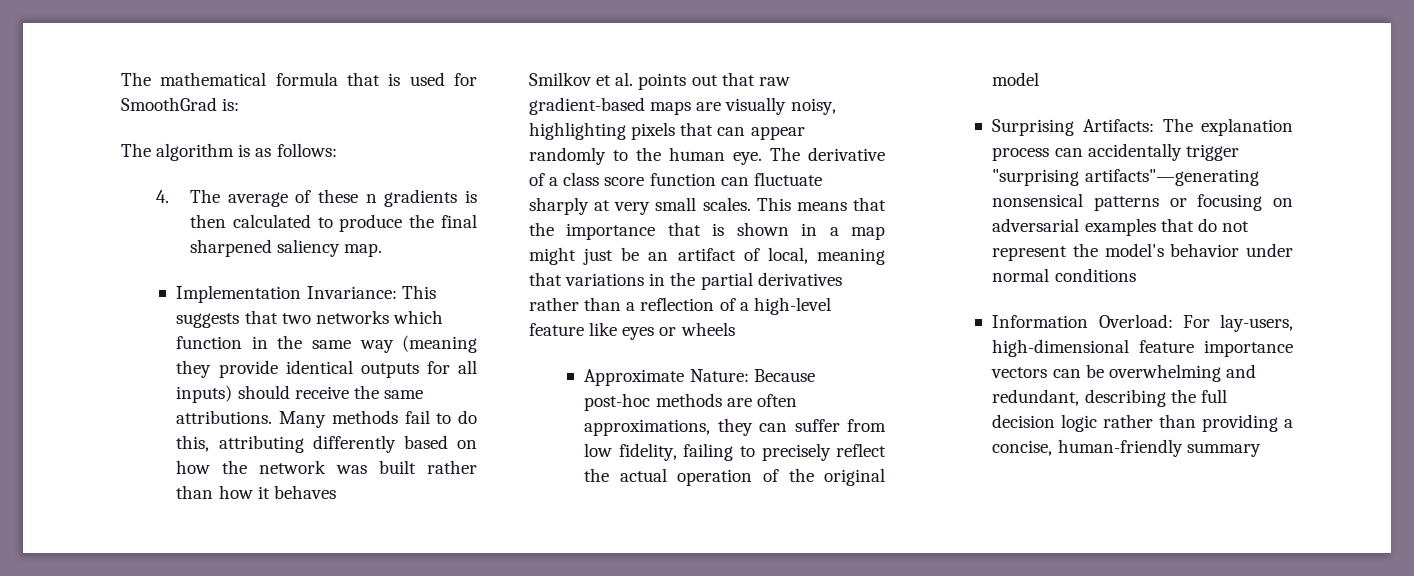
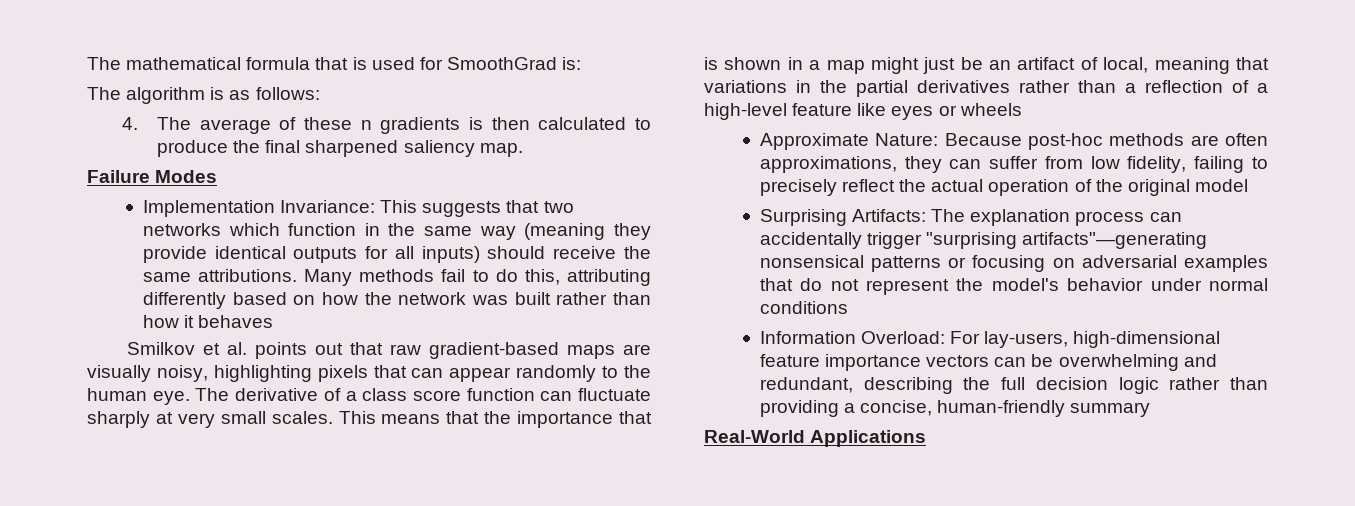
(383, 250) none -> [87,170,218,183] // Failure Modes
(1261, 450) none -> [704,430,927,447] // Real-World Applications

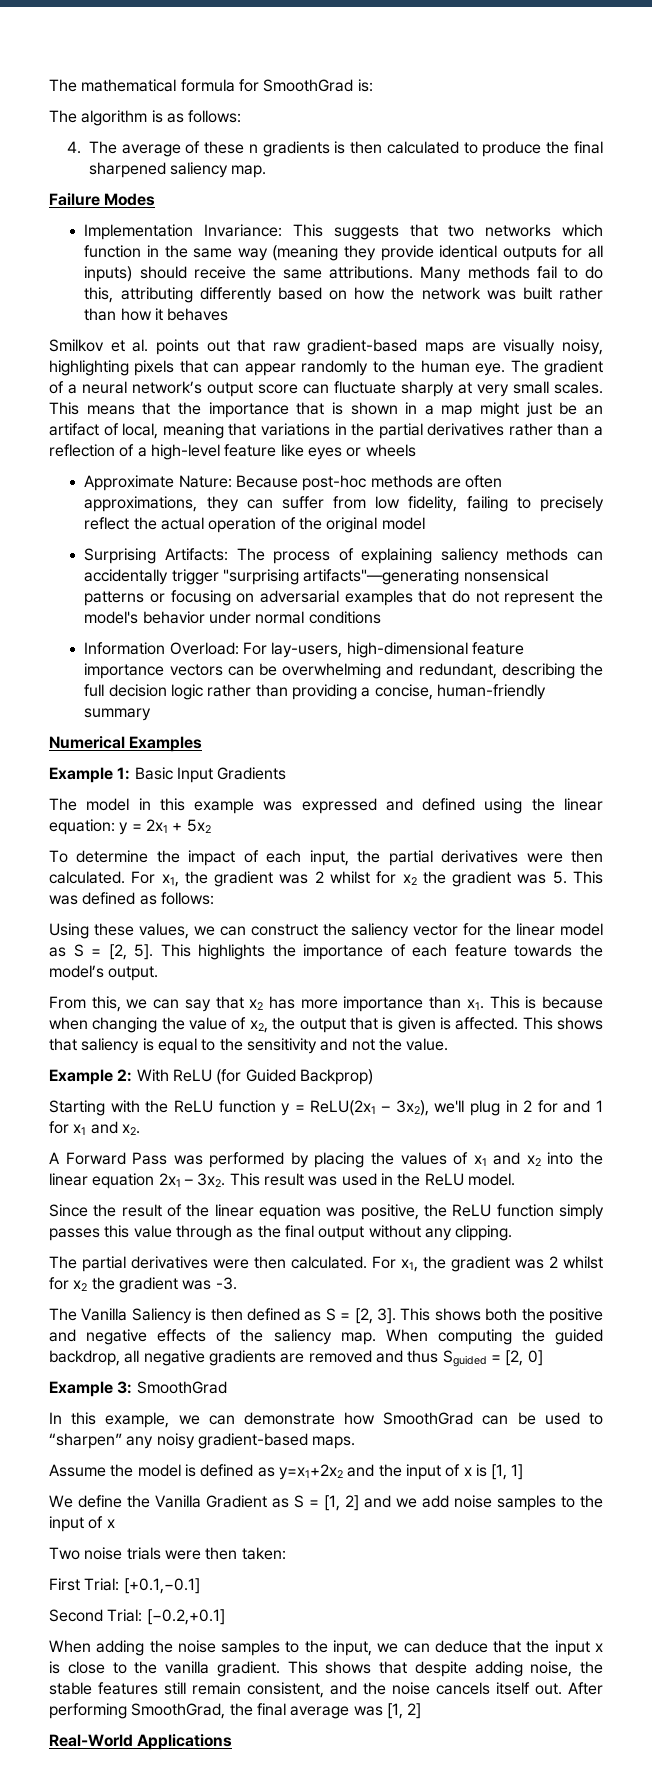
[315,57,415,70] that is used -> (235, 85) none
[235,388,535,401] derivative of a class score function -> [544,360,603,376] [49,381,298,397] gradient of a neural network’s output score
[970,209,1145,226] explanation process -> [273,548,569,564] process of explaining saliency methods
(1151, 409) none -> [49,736,203,752] [49,767,287,783] [49,798,603,814] [49,819,211,835] [49,850,603,866] [49,871,603,887] [49,892,214,905] [49,923,603,939] [49,944,604,960] [49,965,159,981] [49,996,604,1012] [49,1017,603,1033] [49,1038,449,1054] [49,1069,373,1085] [49,1100,603,1116] [49,1121,140,1135] [49,1152,603,1168] [49,1173,515,1189] [49,1204,604,1220] [49,1225,513,1241] [49,1256,603,1272] [49,1277,237,1293] [49,1308,603,1324] [49,1329,604,1345] [49,1350,543,1367] [49,1381,227,1397] [49,1412,603,1428] [49,1433,356,1449] [49,1464,524,1480] [49,1495,603,1511] [49,1516,115,1532] [49,1547,286,1560] [49,1578,200,1594] [49,1609,225,1625] [49,1640,603,1656] [49,1661,603,1677] [49,1682,603,1698] [49,1703,422,1719] // Numerical Examples // Example 1: Basic Input Gradients // The model in this example was expressed and defined using the linear equation: y = 2x1 + 5x2 // To determine the impact of each input, the partial derivatives were then calculated. For x1, the gradient was 2 whilst for x2 the gradient was 5. This was defined as follows: // Using these values, we can construct the saliency vector for the linear model as S = [2, 5]. This highlights the importance of each feature towards the model’s output. // From this, we can say that x2 has more importance than x1. This is because when changing the value of x2, the output that is given is affected. This shows that saliency is equal to the sensitivity and not the value. // Example 2: With ReLU (for Guided Backprop) // Starting with the ReLU function y = ReLU(2x1 – 3x2), we'll plug in 2 for and 1 for x1 and x2. // A Forward Pass was performed by placing the values of x1 and x2 into the linear equation 2x1 – 3x2. This result was used in the ReLU model. // Since the result of the linear equation was positive, the ReLU function simply passes this value through as the final output without any clipping. // The partial derivatives were then calculated. For x1, the gradient was 2 whilst for x2 the gradient was -3. // The Vanilla Saliency is then defined as S = [2, 3]. This shows both the positive and negative effects of the saliency map. When computing the guided backdrop, all negative gradients are removed and thus Sguided = [2, 0] // Example 3: SmoothGrad // In this example, we can demonstrate how SmoothGrad can be used to “sharpen” any noisy gradient-based maps. // Assume the model is defined as y=x1+2x2 and the input of x is [1, 1] // We define the Vanilla Gradient as S = [1, 2] and we add noise samples to the input of x // Two noise trials were then taken: // First Trial: [+0.1,−0.1] // Second Trial: [−0.2,+0.1] // When adding the noise samples to the input, we can deduce that the input x is close to the vanilla gradient. This shows that despite adding noise, the stable features still remain consistent, and the noise cancels itself out. After performing SmoothGrad, the final average was [1, 2]

